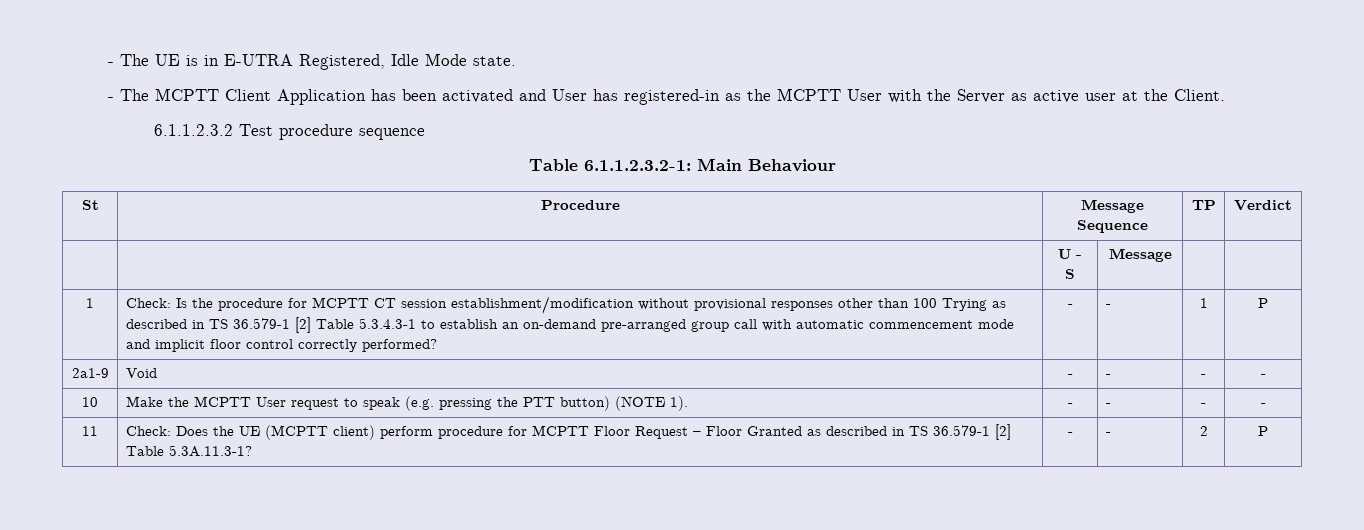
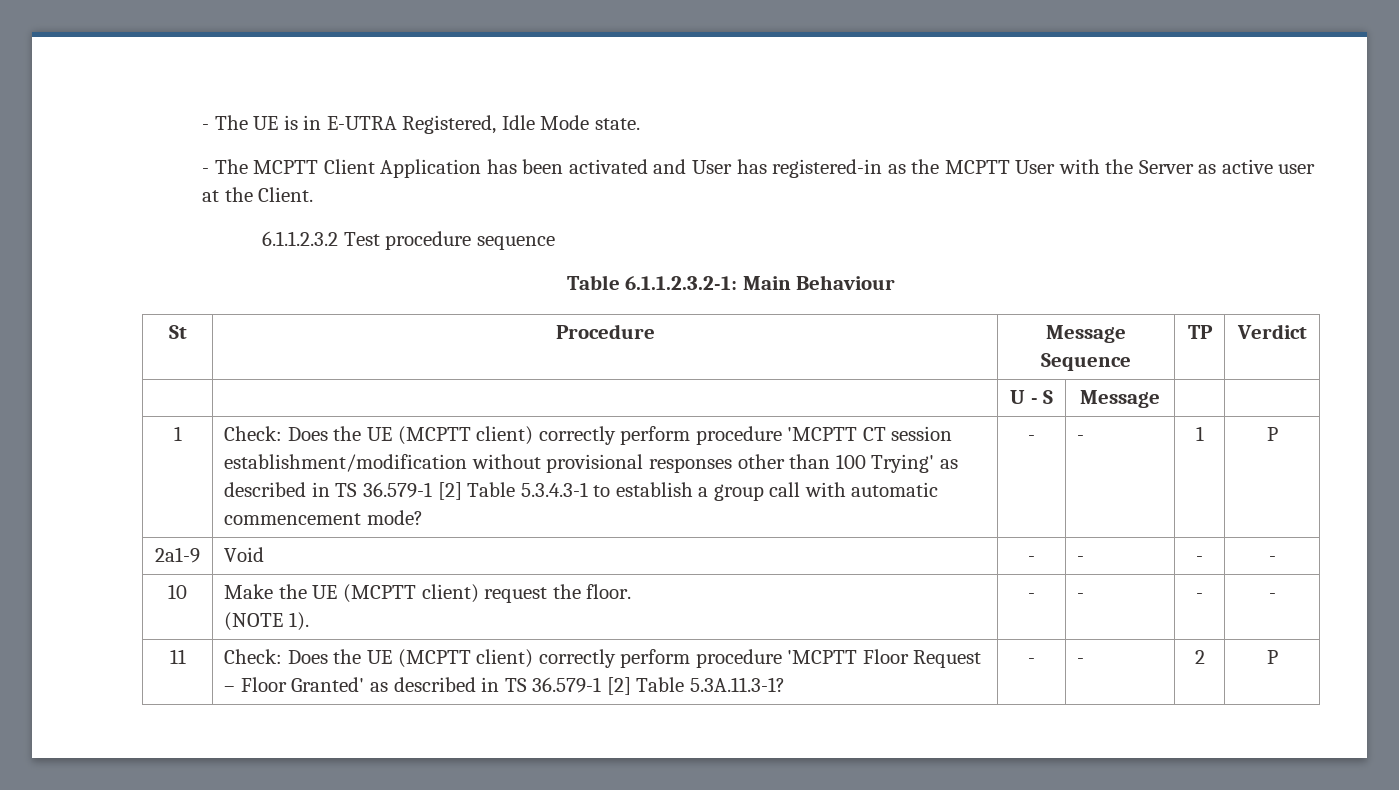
[175,297,369,311] Is the procedure for MCPTT -> [287,426,858,445] Does the UE (MCPTT client) correctly perform procedure 'MCPTT
[941,298,987,311] Trying -> [871,454,935,473] Trying'
[501,319,686,332] an on-demand pre-arranged -> [698,487,709,497] a
[977,319,1014,329] [125,339,437,352] mode and implicit floor control correctly performed? -> [366,510,423,525] mode?
[193,396,610,411] MCPTT User request to speak (e.g. pressing the PTT button) -> [312,584,632,603] UE (MCPTT client) request the floor. //
[379,425,589,439] perform procedure for MCPTT -> [538,649,858,668] correctly perform procedure 'MCPTT
[746,426,802,436] Granted -> [291,677,365,692] Granted'

